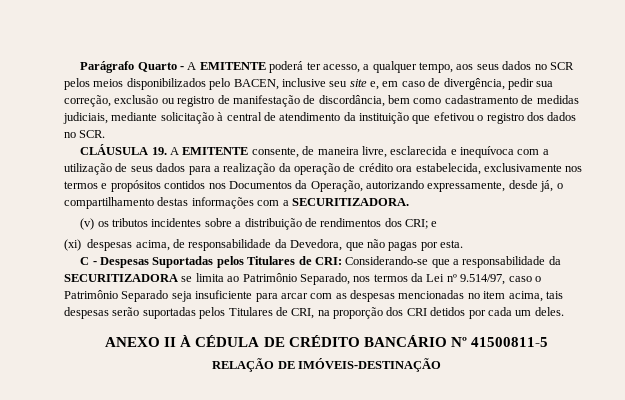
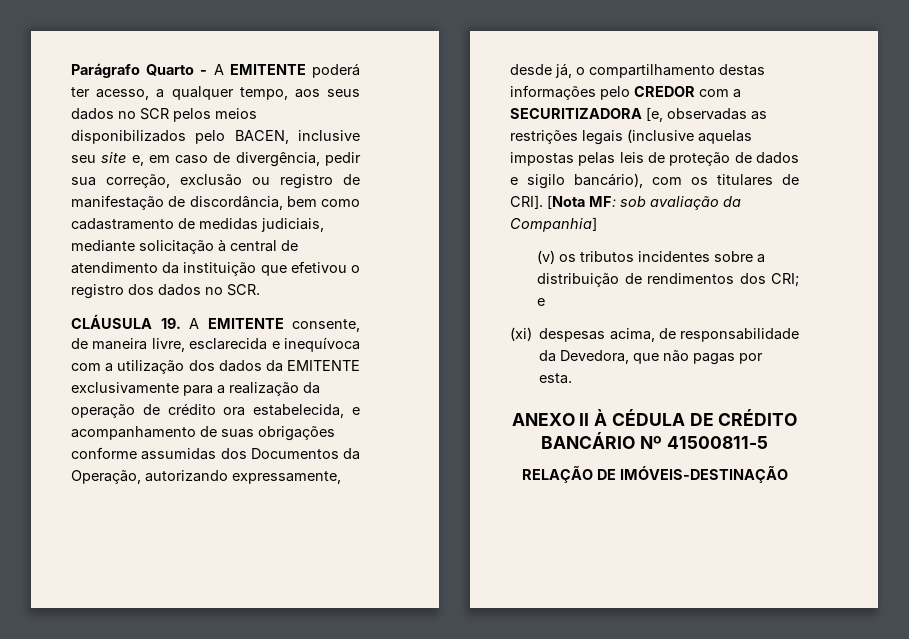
[115,163,186,172] de seus dados -> [188,360,360,372] [71,382,179,394] dos dados da EMITENTE exclusivamente
[483,163,583,172] [64,180,226,192] exclusivamente nos termos e propósitos contidos nos -> [352,407,361,415] [71,426,335,441] [71,447,247,460] e acompanhamento de suas obrigações conforme assumidas dos
[257,198,409,206] com a SECURITIZADORA. -> [600,86,741,100] [510,107,767,122] [510,129,752,145] [510,152,799,166] [510,173,799,189] [510,195,741,210] [510,217,597,232] pelo CREDOR com a SECURITIZADORA [e, observadas as restrições legais (inclusive aquelas impostas pelas leis de proteção de dados e sigilo bancário), com os titulares de CRI]. [Nota MF: sob avaliação da Companhia]
[80,256,561,268] [64,273,541,285] [64,290,563,302] [64,307,564,319] // C - Despesas Suportadas pelos Titulares de CRI: Considerando-se que a responsabilidade da SECURITIZADORA se limita ao Patrimônio Separado, nos termos da Lei nº 9.514/97, caso o Patrimônio Separado seja insuficiente para arcar com as despesas mencionadas no item acima, tais despesas serão suportadas pelos Titulares de CRI, na proporção dos CRI detidos por cada um deles. -> (573, 378) none

